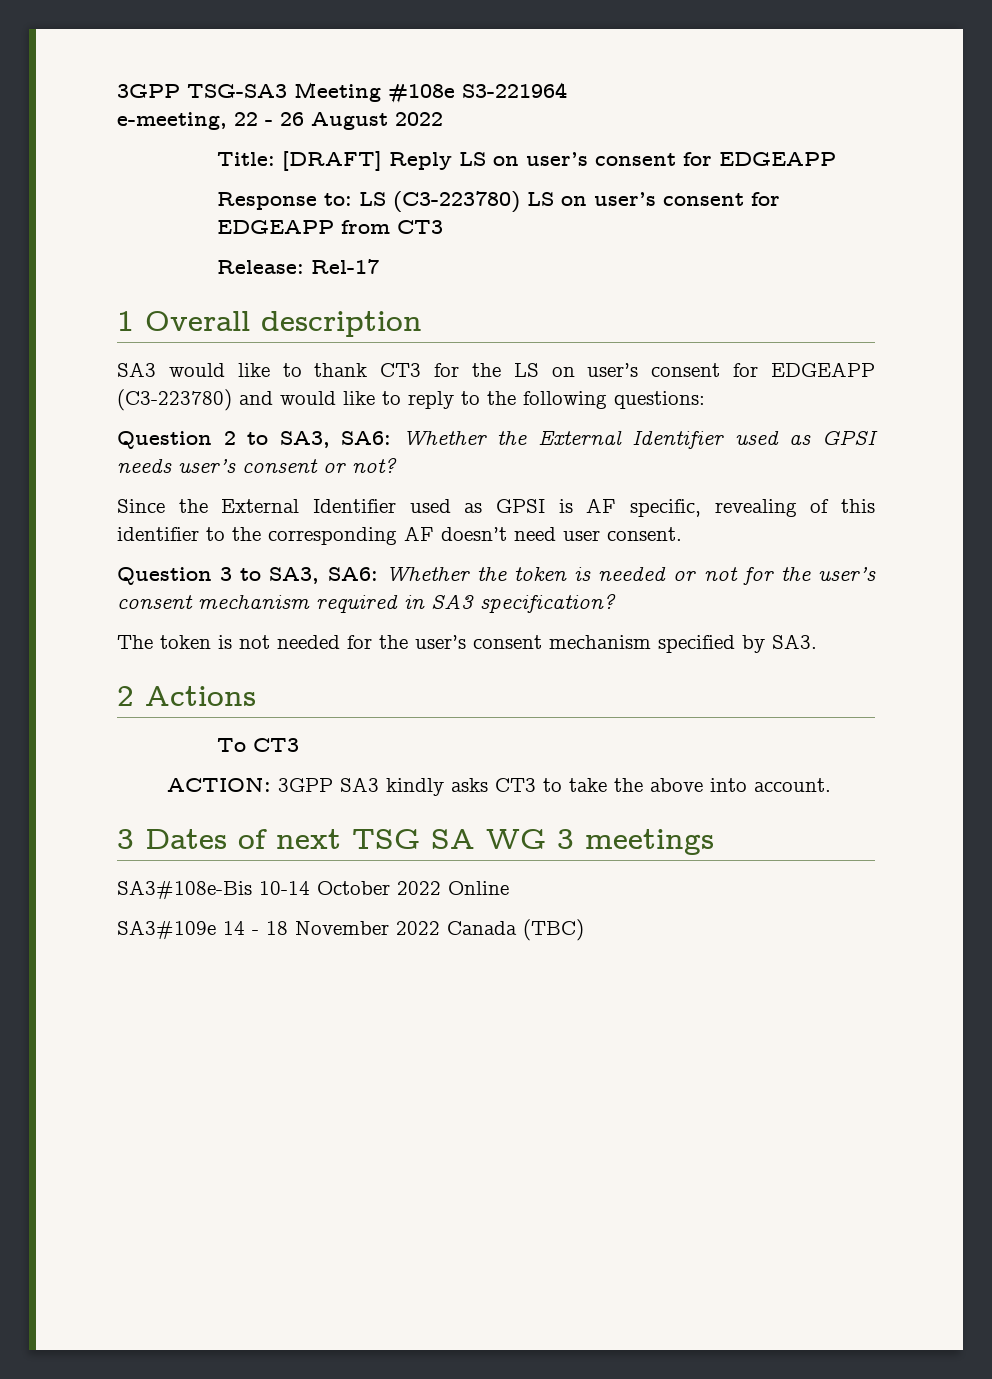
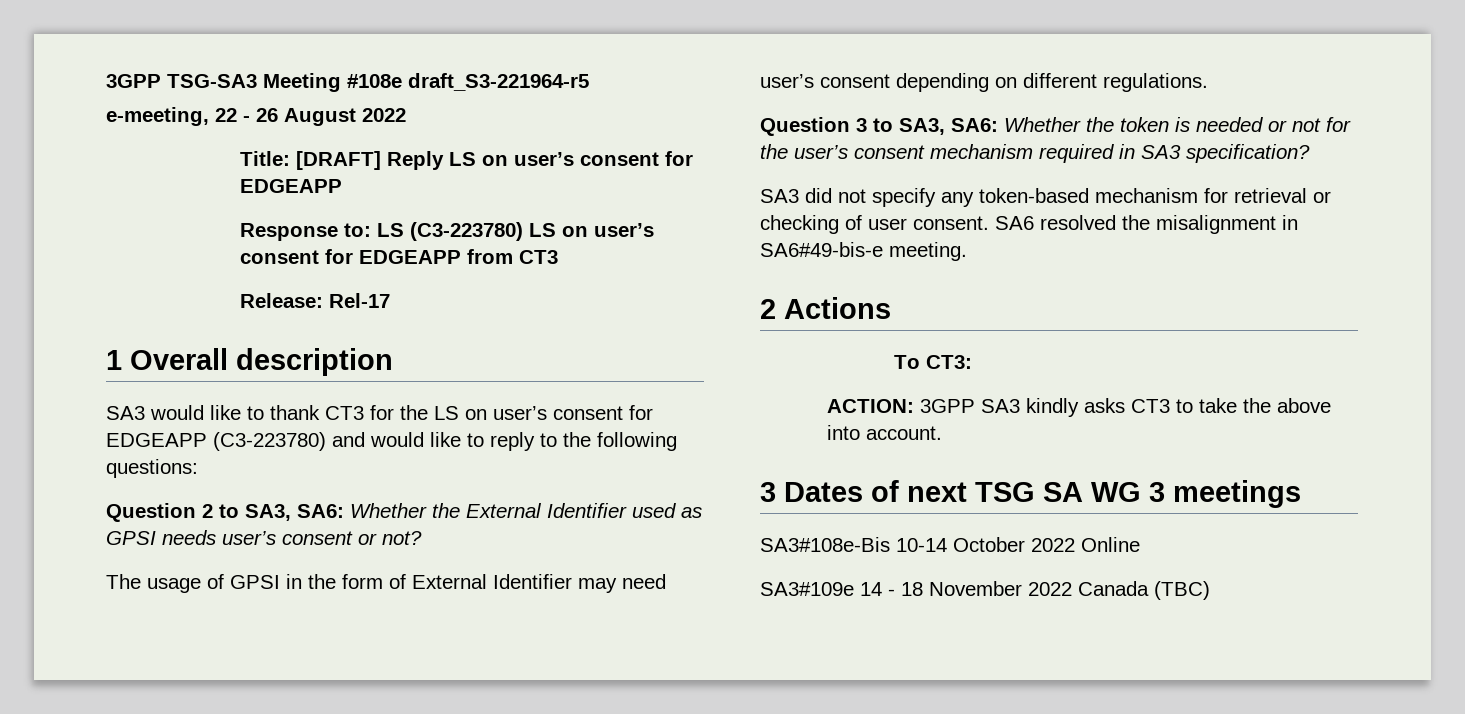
[462,82,567,98] S3-221964 -> [408,73,589,91] draft_S3-221964-r5
[117,498,875,517] [117,526,682,545] Since the External Identifier used as GPSI is AF specific, revealing of this identifier to the corresponding AF doesn’t need user consent. -> [106,574,666,593] [760,73,1208,92] The usage of GPSI in the form of External Identifier may need user’s consent depending on different regulations.
[117,634,817,653] The token is not needed for the user’s consent mechanism specified by SA3. -> [760,188,1331,207] [760,215,1298,234] [760,242,967,261] SA3 did not specify any token-based mechanism for retrieval or checking of user consent. SA6 resolved the misalignment in SA6#49-bis-e meeting.
[252,738,299,752] CT3 -> [925,355,972,369] CT3:

